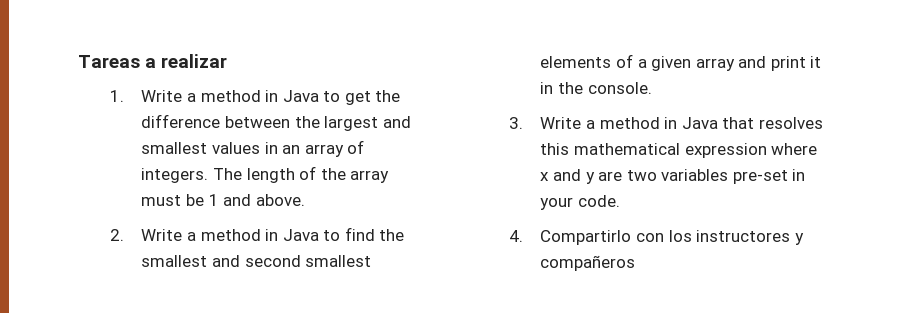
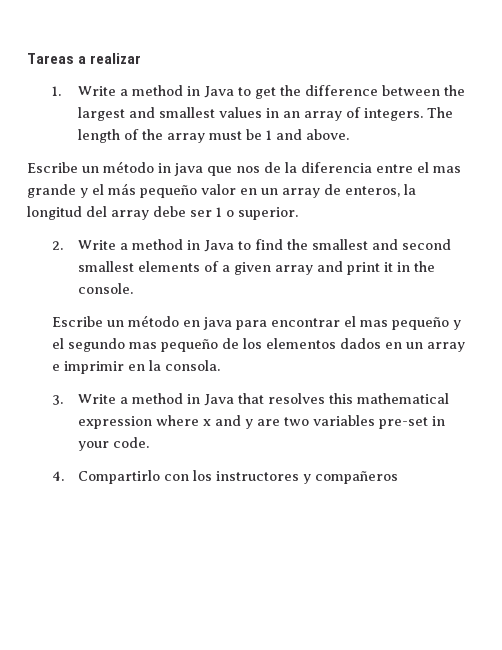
(305, 200) none -> [27,161,461,176] [27,183,416,198] [27,206,298,220] // Escribe un método in java que nos de la diferencia entre el mas grande y el más pequeño valor en un array de enteros, la longitud del array debe ser 1 o superior.
(652, 88) none -> [52,315,462,330] [52,338,466,352] [52,360,221,374] // Escribe un método en java para encontrar el mas pequeño y el segundo mas pequeño de los elementos dados en un array e imprimir en la consola.

